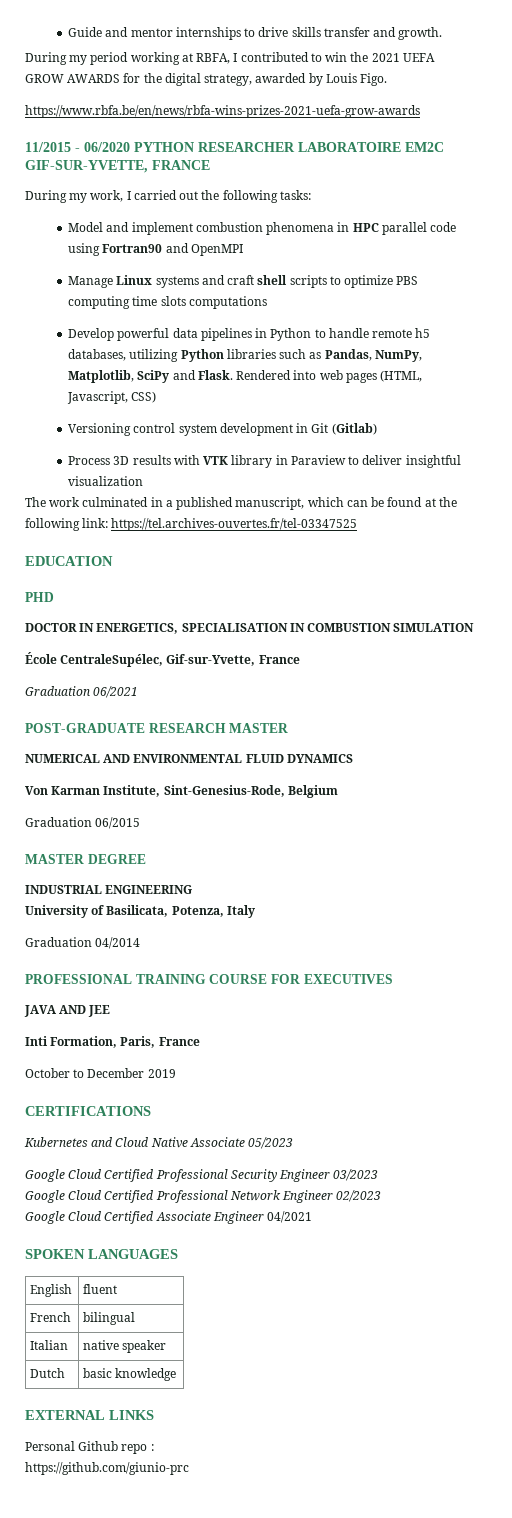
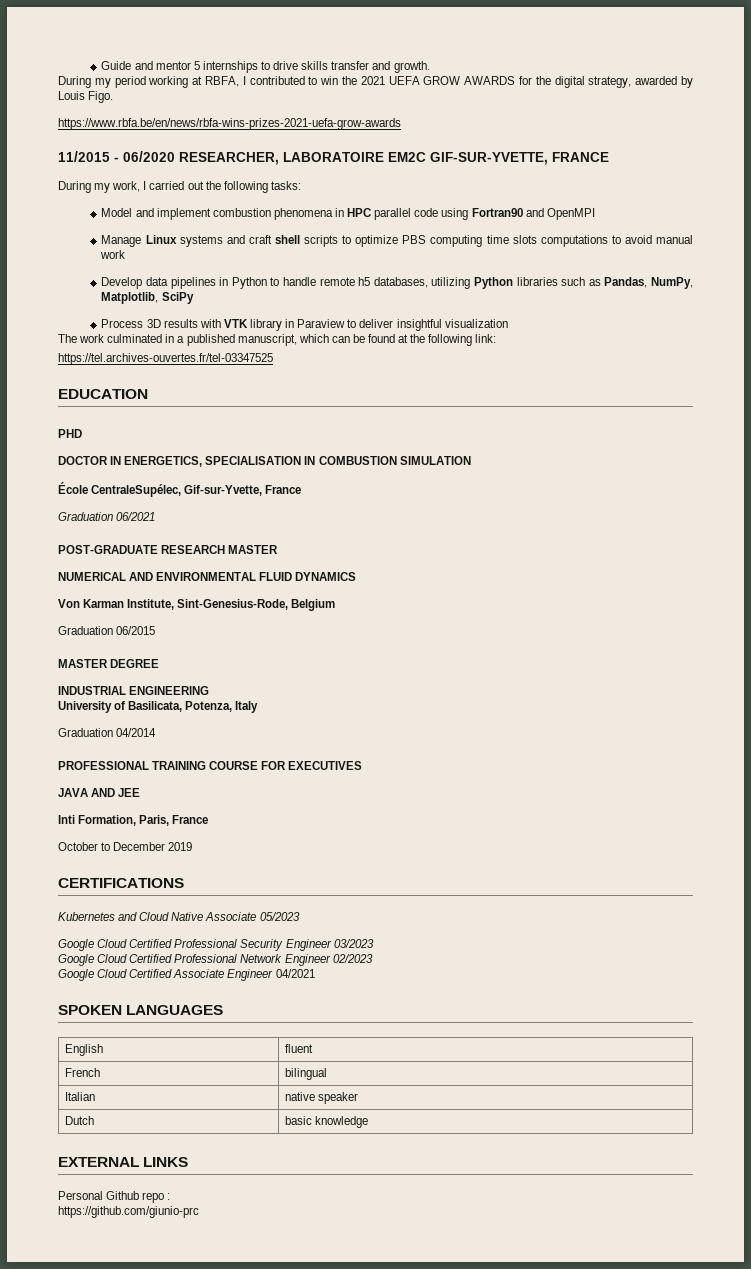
(173, 32) none -> [193,61,200,70] 5
[134,142,295,152] PYTHON RESEARCHER -> [179,152,279,165] RESEARCHER,
(267, 302) none -> [611,235,693,244] [100,250,126,259] to avoid manual work
[117,328,170,341] powerful -> (143, 283) none
[172,370,423,383] [67,391,157,404] [68,423,377,436] and Flask. Rendered into web pages (HTML, Javascript, CSS) // Versioning control system development in Git (Gitlab) -> (194, 298) none
(109, 523) none -> (497, 338) //

